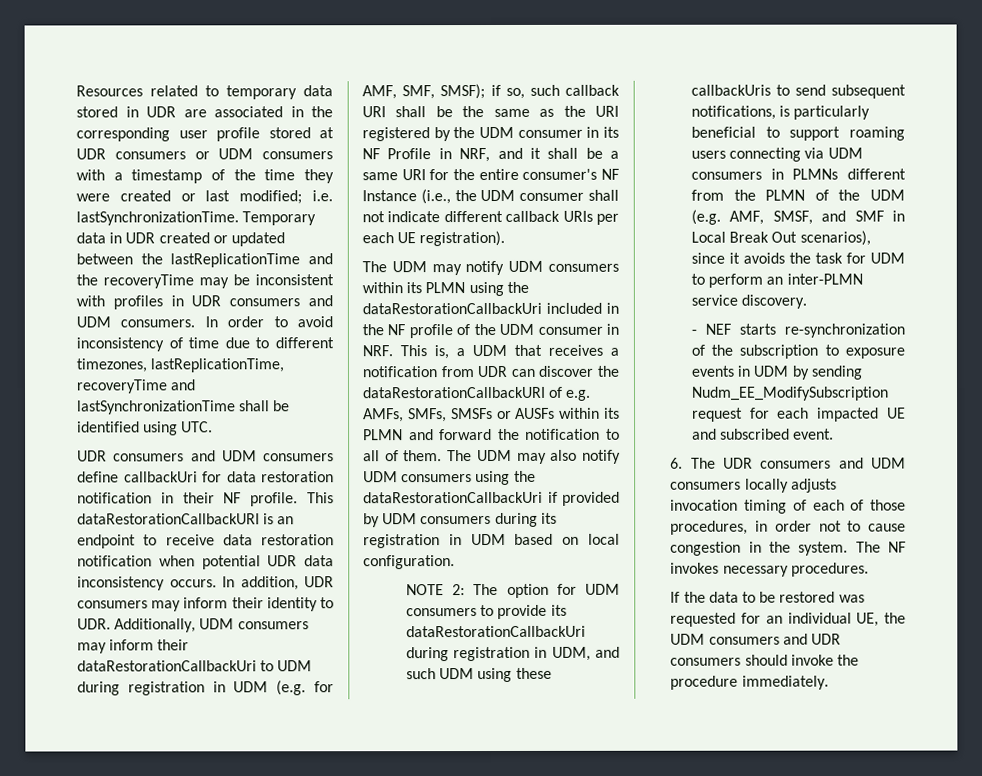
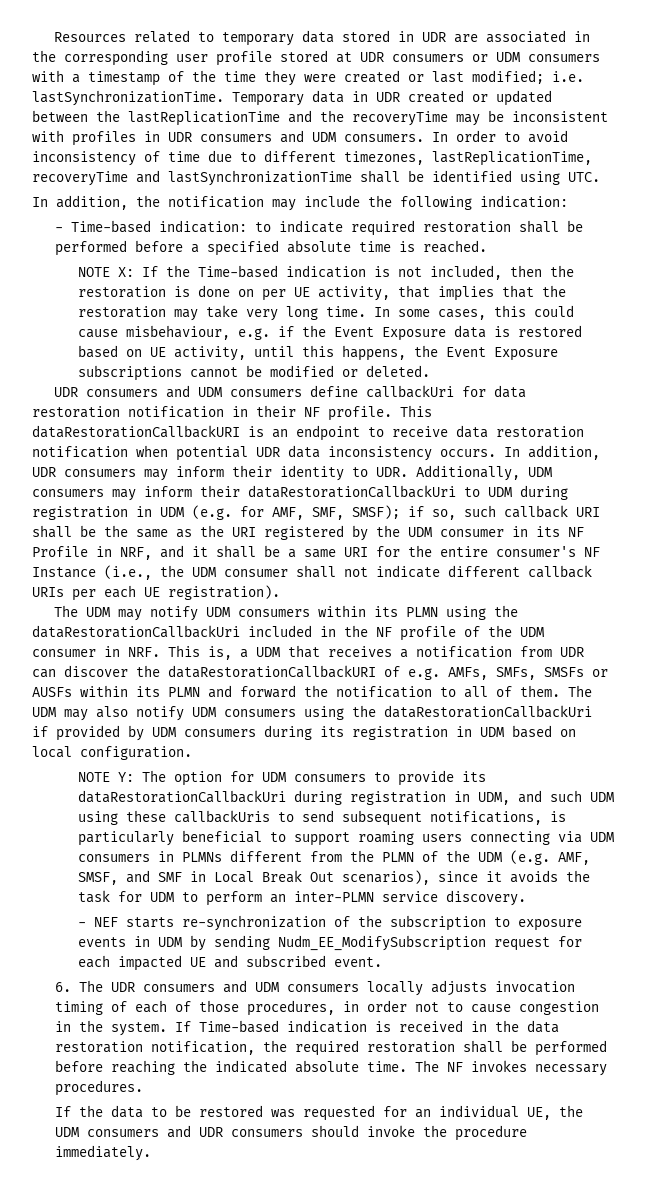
(214, 427) none -> [32,195,568,211] [54,220,583,236] [54,240,487,256] [77,265,574,280] [77,285,566,301] [77,305,574,321] [77,325,582,341] [77,345,558,361] [77,365,430,381] // In addition, the notification may include the following indication: // - Time-based indication: to indicate required restoration shall be performed before a specified absolute time is reached. // NOTE X: If the Time-based indication is not included, then the restoration is done on per UE activity, that implies that the restoration may take very long time. In some cases, this could cause misbehaviour, e.g. if the Event Exposure data is restored based on UE activity, until this happens, the Event Exposure subscriptions cannot be modified or deleted.
[452,584,466,596] 2: -> [117,772,134,782] Y:
(849, 548) none -> [174,1020,559,1033] [54,1040,607,1056] [54,1060,407,1075] If Time-based indication is received in the data restoration notification, the required restoration shall be performed before reaching the indicated absolute time.

